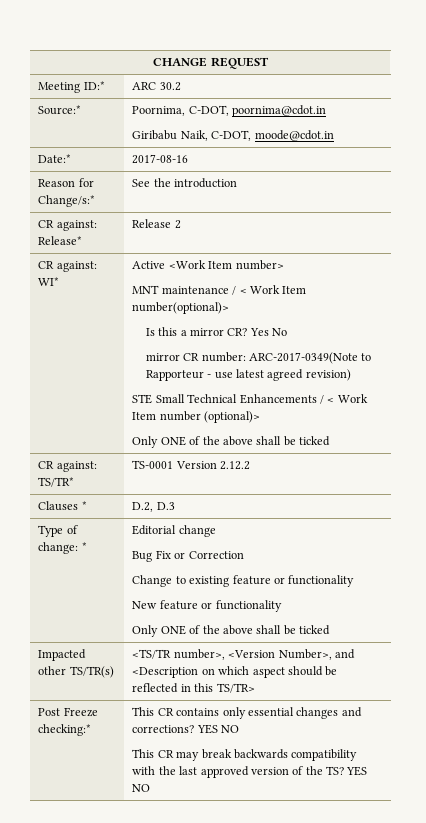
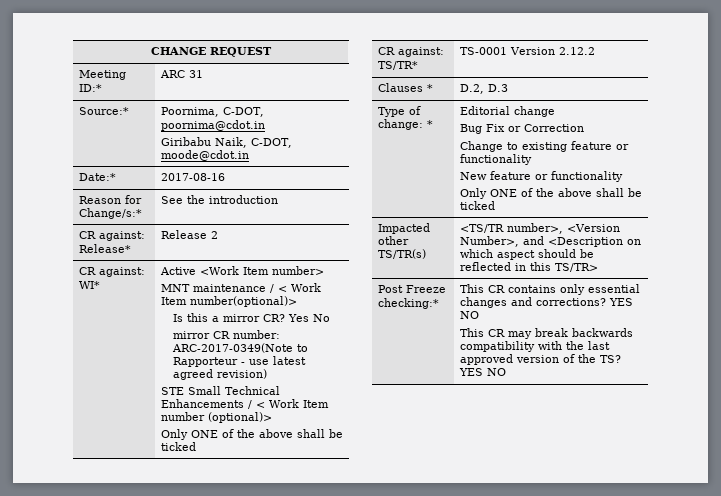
[159,82,181,91] 30.2 -> [188,70,203,78] 31

